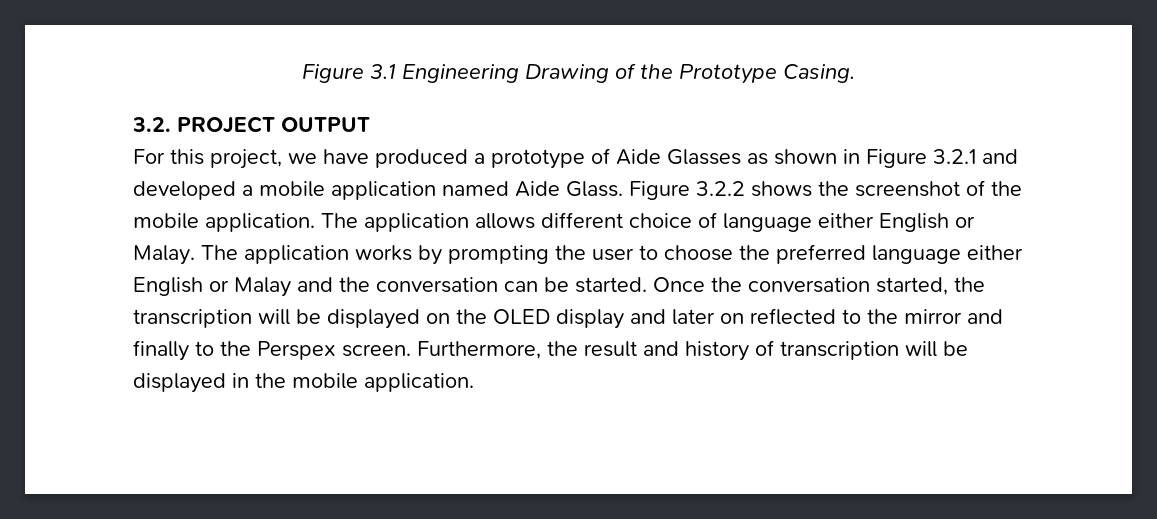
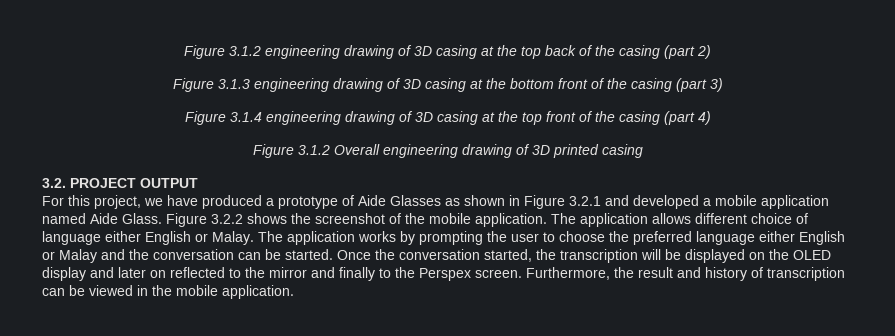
[302,63,855,84] Figure 3.1 Engineering Drawing of the Prototype Casing. -> [184,45,711,59] [172,78,723,92] [184,111,711,125] [252,144,643,158] Figure 3.1.2 engineering drawing of 3D casing at the top back of the casing (part 2) // Figure 3.1.3 engineering drawing of 3D casing at the bottom front of the casing (part 3) // Figure 3.1.4 engineering drawing of 3D casing at the top front of the casing (part 4) // Figure 3.1.2 Overall engineering drawing of 3D printed casing
[905,341,968,357] [133,373,226,393] will be displayed -> [42,285,133,296] can be viewed

